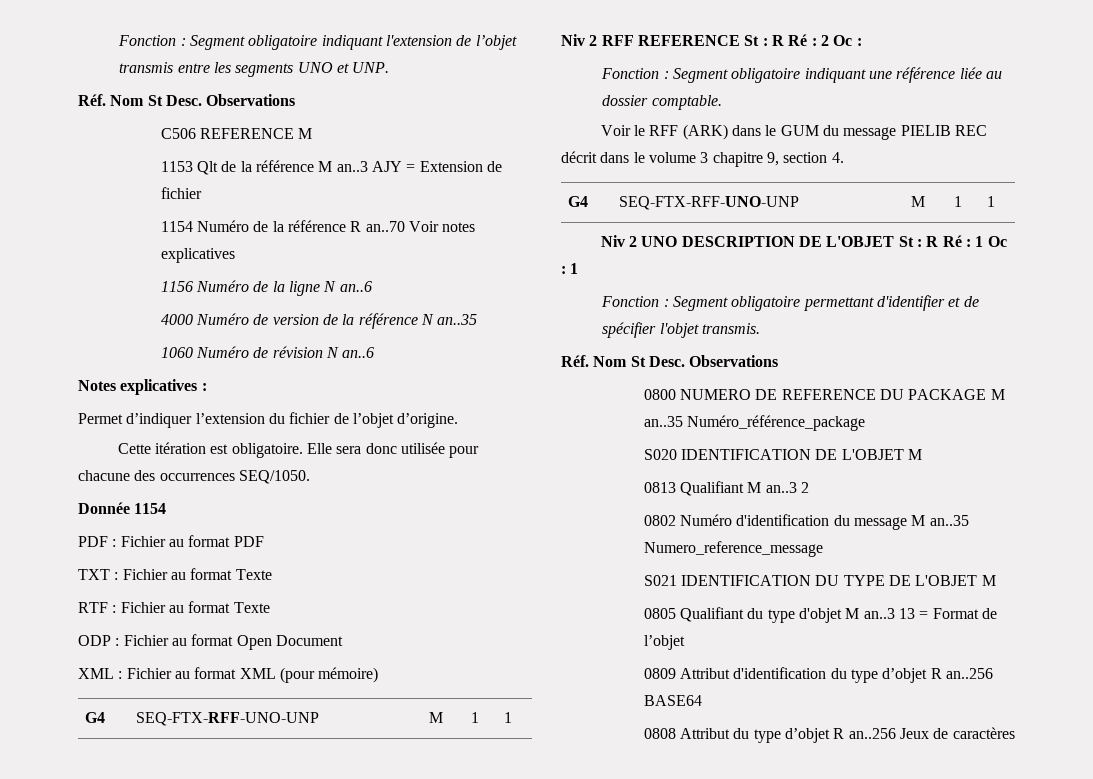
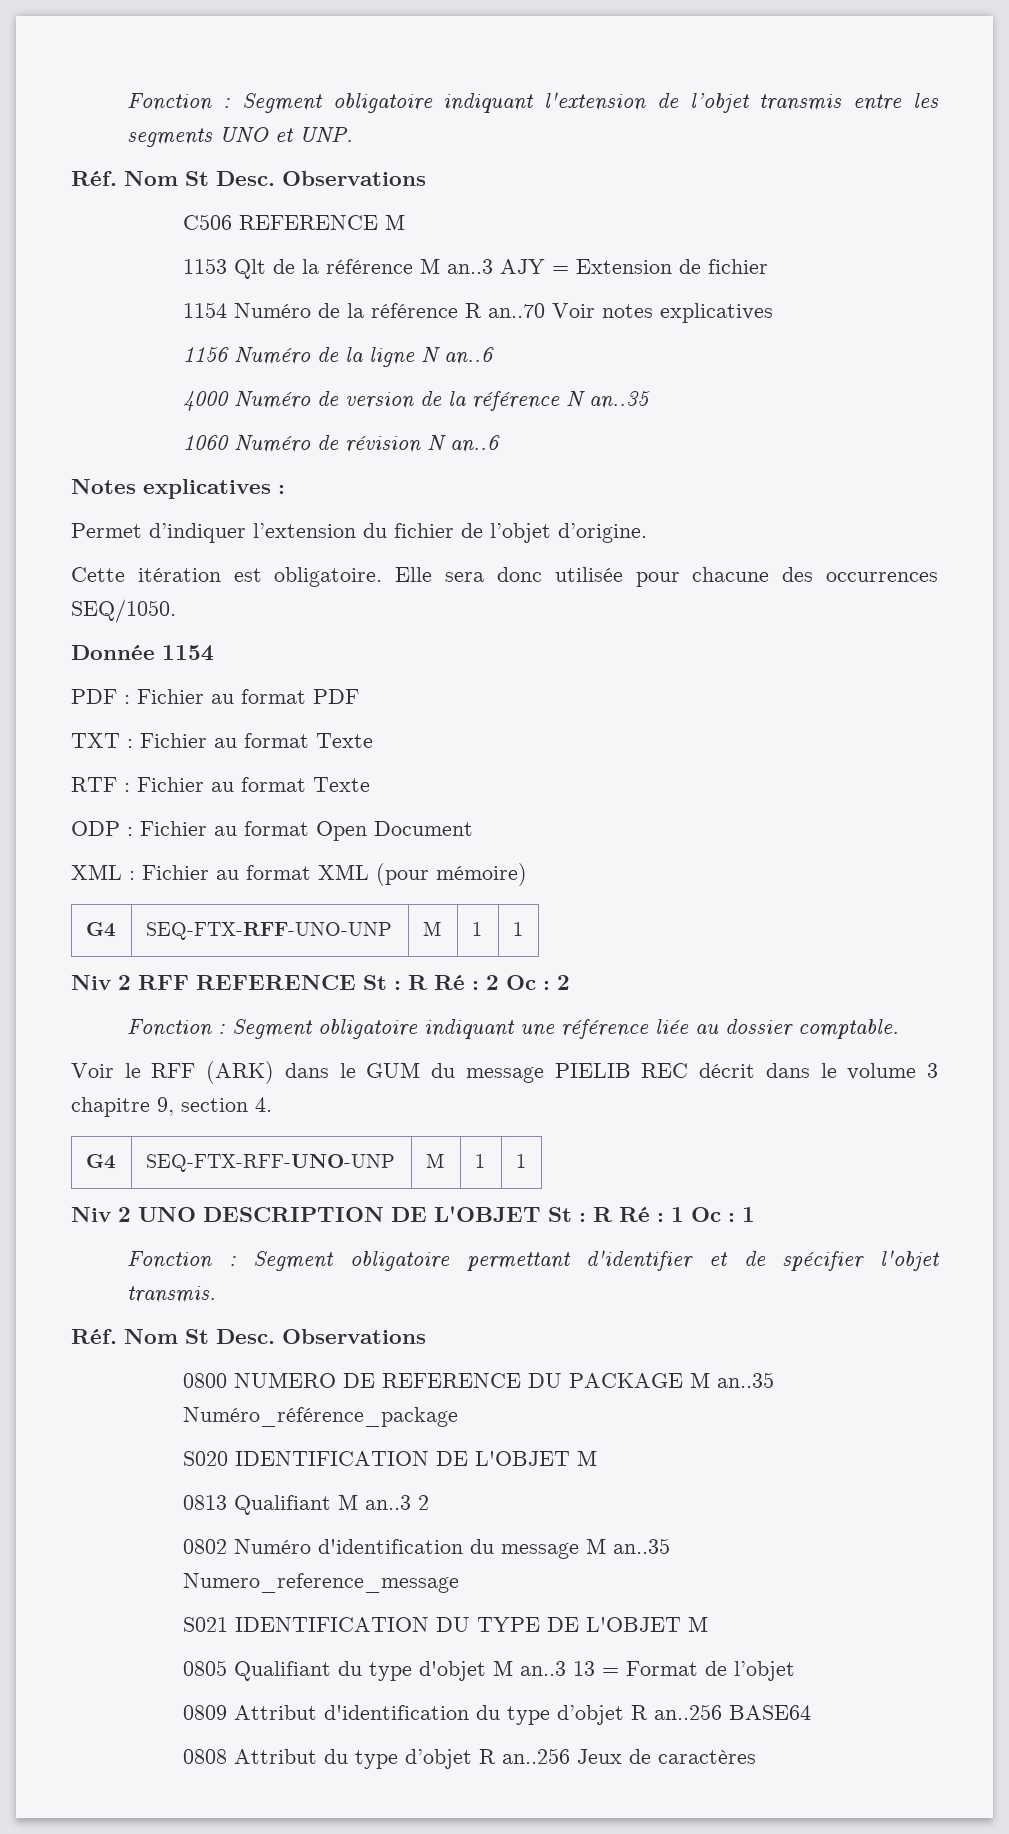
(862, 42) none -> [557,975,570,990] 2

